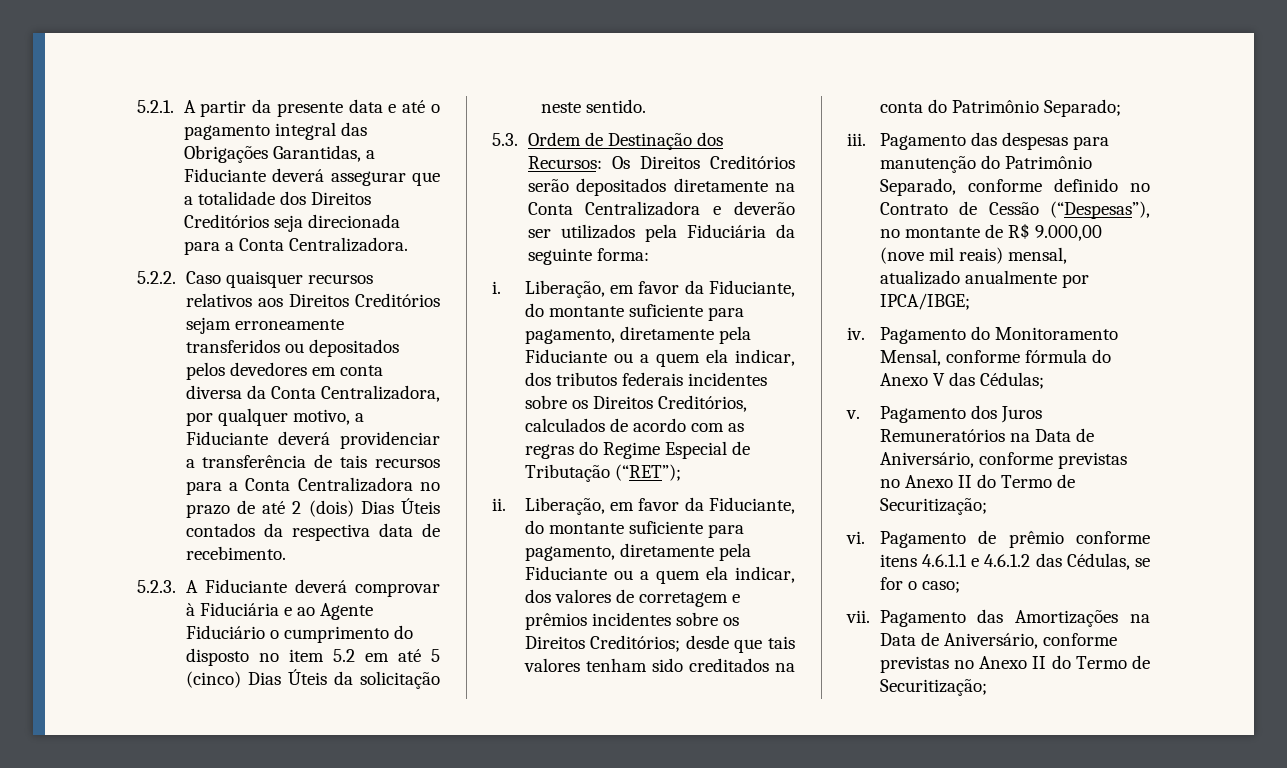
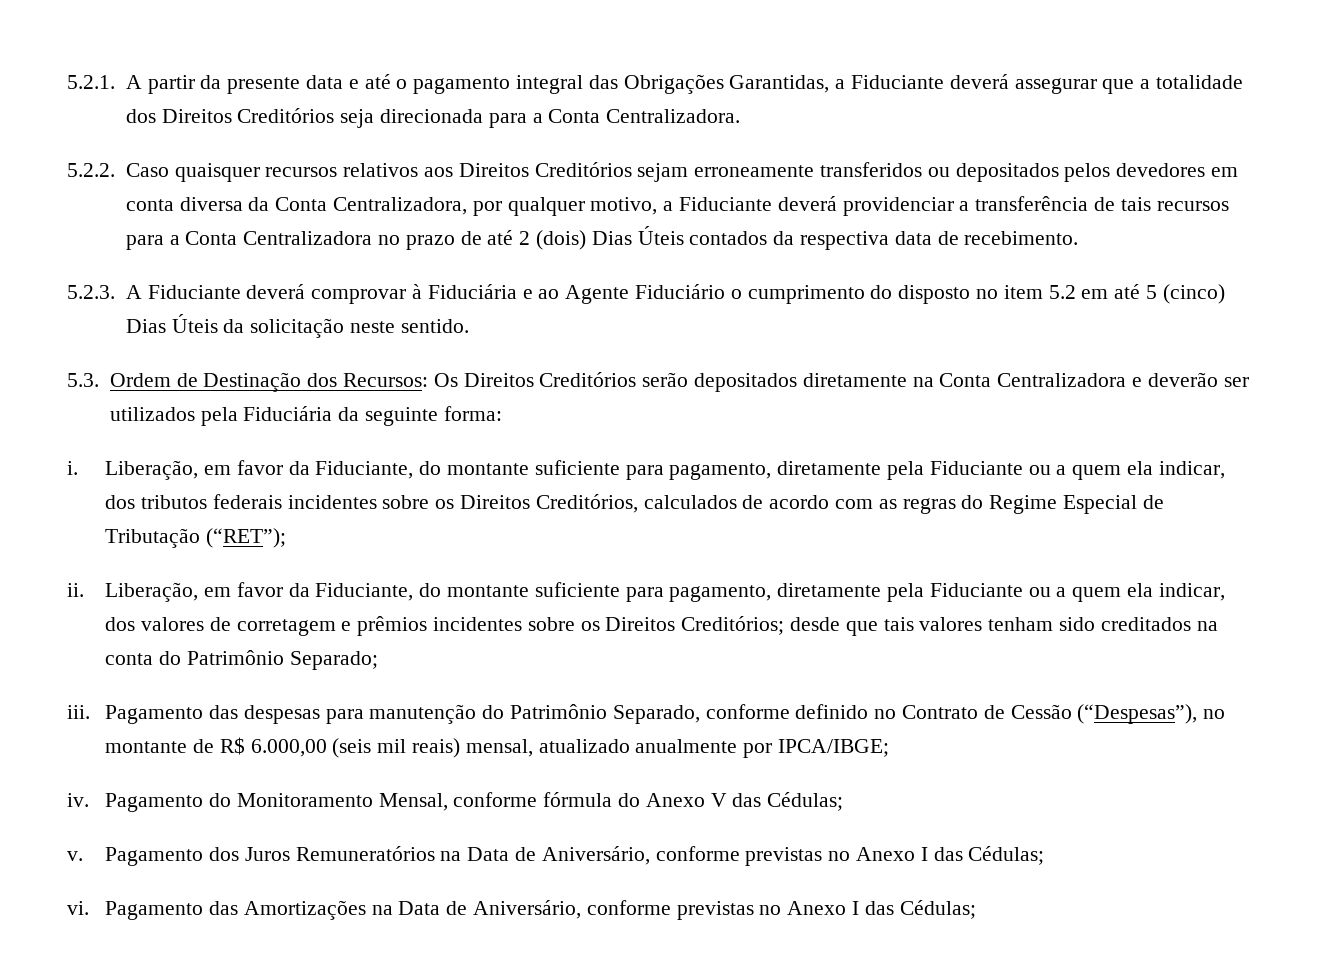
[1035,225,1103,241] [879,247,924,264] 9.000,00 (nove -> [250,738,372,758] 6.000,00 (seis
[957,474,1076,488] [879,498,987,515] [846,530,1150,548] [879,553,1150,570] [879,577,960,593] [846,610,870,623] II do Termo de Securitização; // vi. Pagamento de prêmio conforme itens 4.6.1.1 e 4.6.1.2 das Cédulas, se for o caso; // vii. -> [920,846,1045,865] [67,901,89,915] I das Cédulas; // vi.
[1032,655,1150,669] [879,679,987,696] II do Termo de Securitização; -> [851,900,976,919] I das Cédulas;

